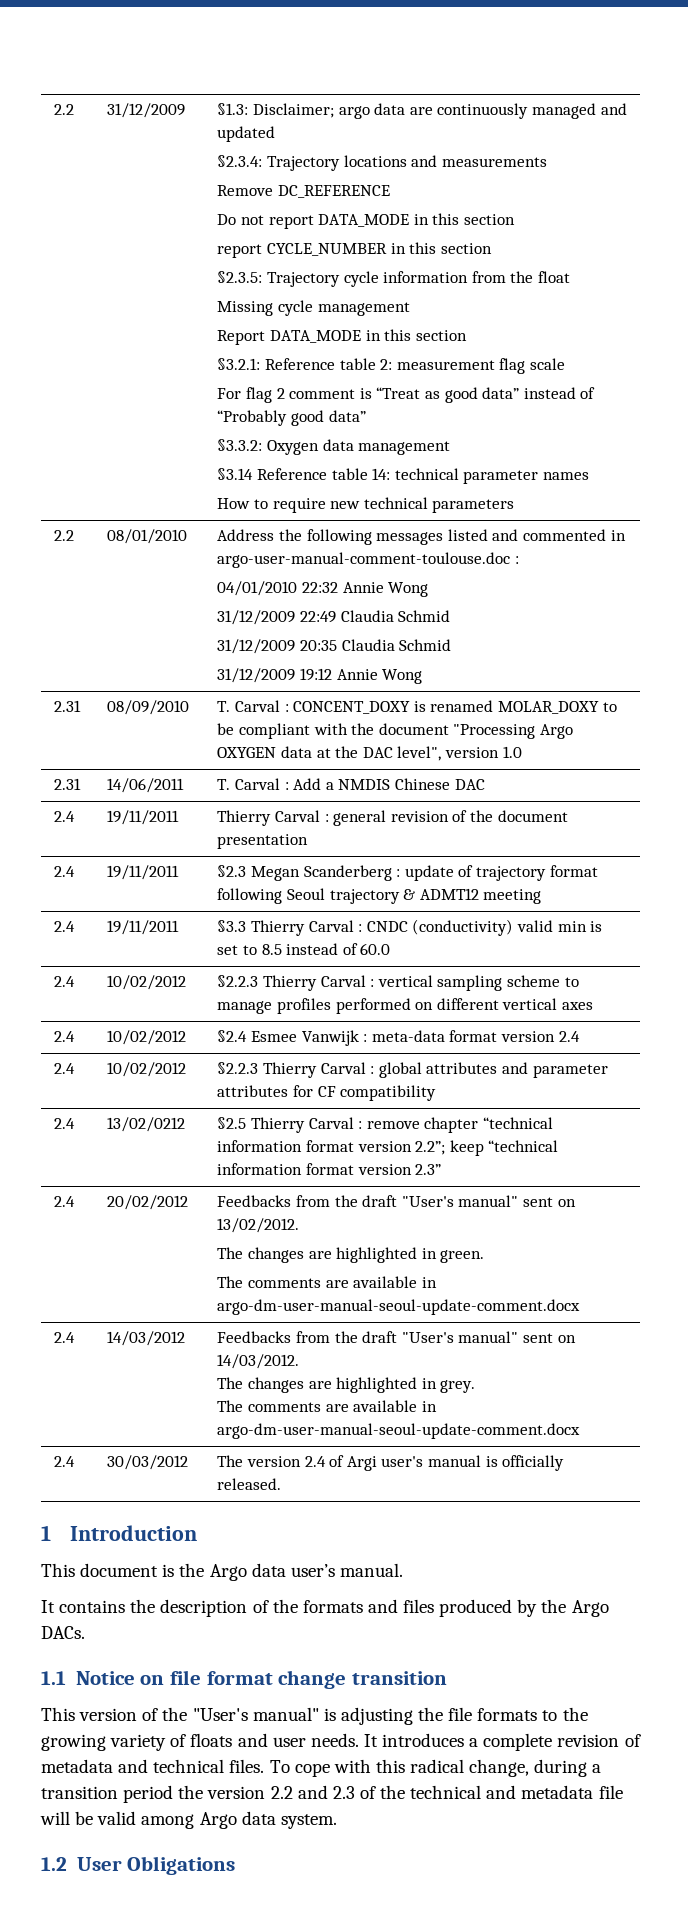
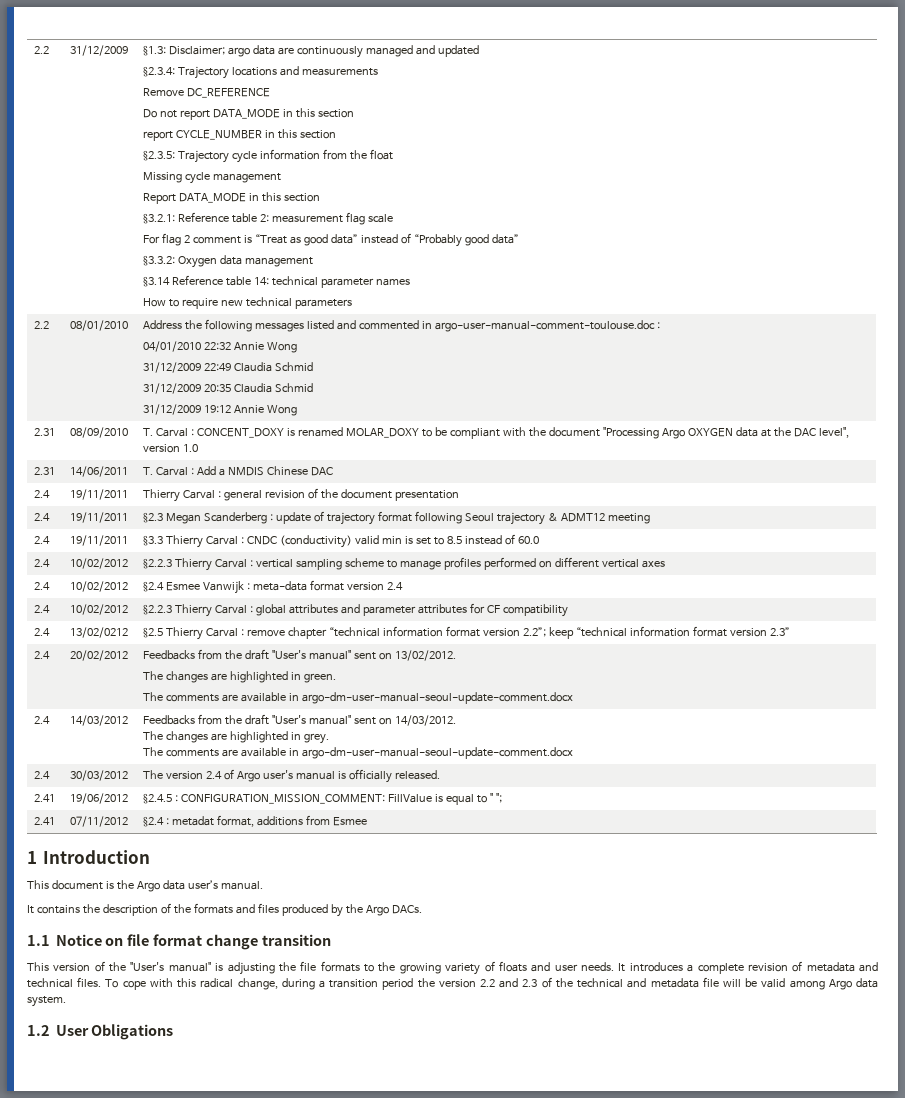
[346,1456,377,1471] Argi -> [236,771,260,782] Argo
(282, 1484) none -> [34,794,56,802] [70,793,129,804] [143,793,502,805] [34,817,56,825] [70,816,129,827] [143,815,367,827] // 2.41 | 19/06/2012 | §2.4.5 : CONFIGURATION_MISSION_COMMENT: FillValue is equal to " "; // 2.41 | 07/11/2012 | §2.4 : metadat format, additions from Esmee

